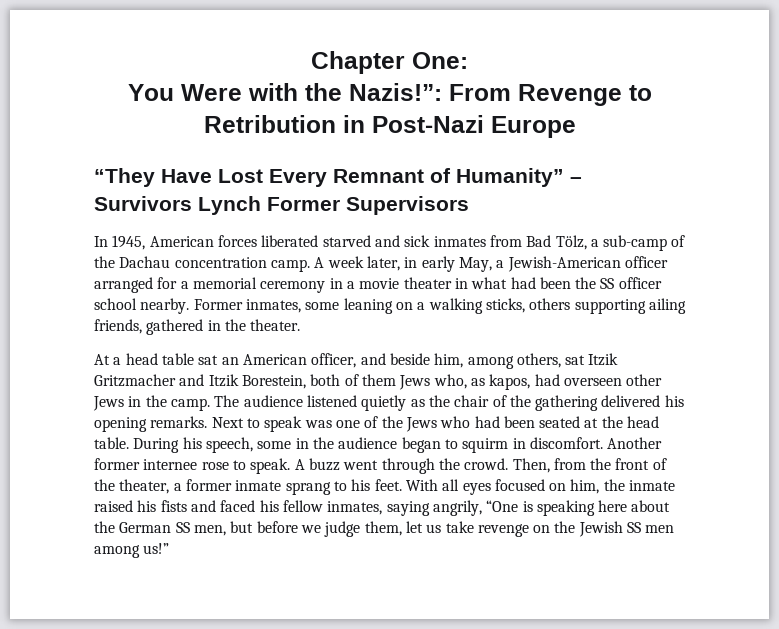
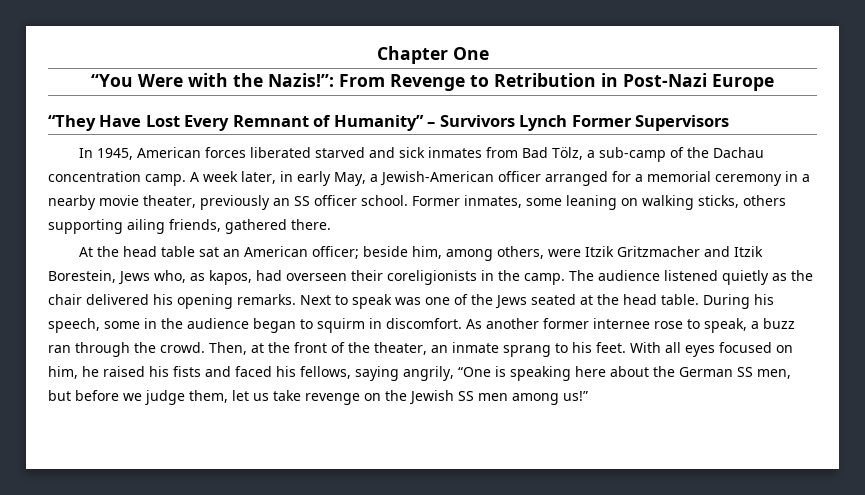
[412,52,468,69] [127,84,174,101] One: // You -> [452,47,489,60] [91,74,133,87] One // “You
[359,277,662,289] [94,298,190,314] movie theater in what had been the SS officer school nearby. -> [48,195,408,210] nearby movie theater, previously an SS officer school.
[417,302,426,310] a -> (638, 202) none
[207,319,301,331] in the theater. -> [291,219,331,230] there.
[113,357,122,365] a -> [97,246,120,257] the
[311,353,386,368] officer, and -> [312,246,360,259] officer;
[565,355,586,365] sat -> [548,249,582,257] were
[310,374,396,386] both of them -> (116, 276) none
[626,374,663,386] [93,396,124,411] other Jews -> [351,270,477,285] their coreligionists
[492,395,599,411] of the gathering -> (82, 299) none
[440,416,535,428] who had been -> (527, 302) none
[607,437,663,449] Another -> [466,318,539,329] As another
[250,458,379,474] speak. A buzz went -> [704,318,795,333] [48,345,71,353] speak, a buzz ran
[553,458,586,470] from -> [251,343,264,353] at
[173,479,232,491] a former -> [431,345,448,353] an
[603,479,676,491] the inmate -> [82,366,99,377] he
[282,500,383,515] fellow inmates, -> [300,366,351,379] fellows,

